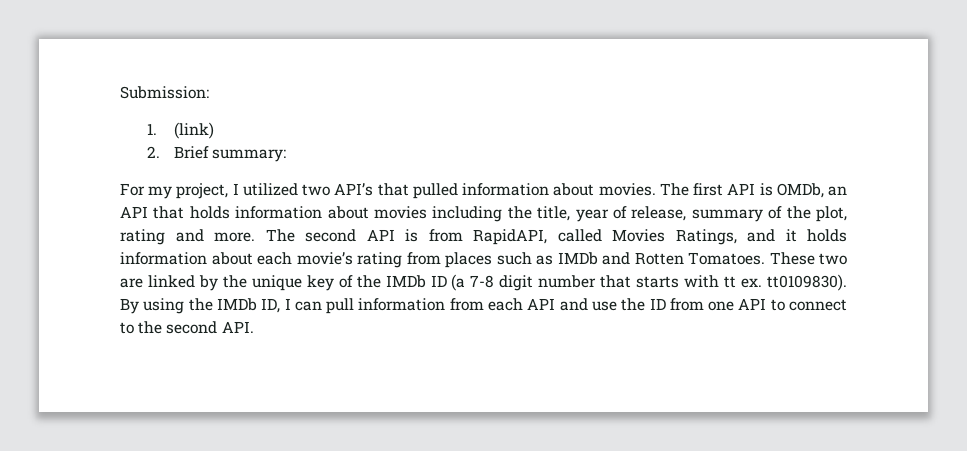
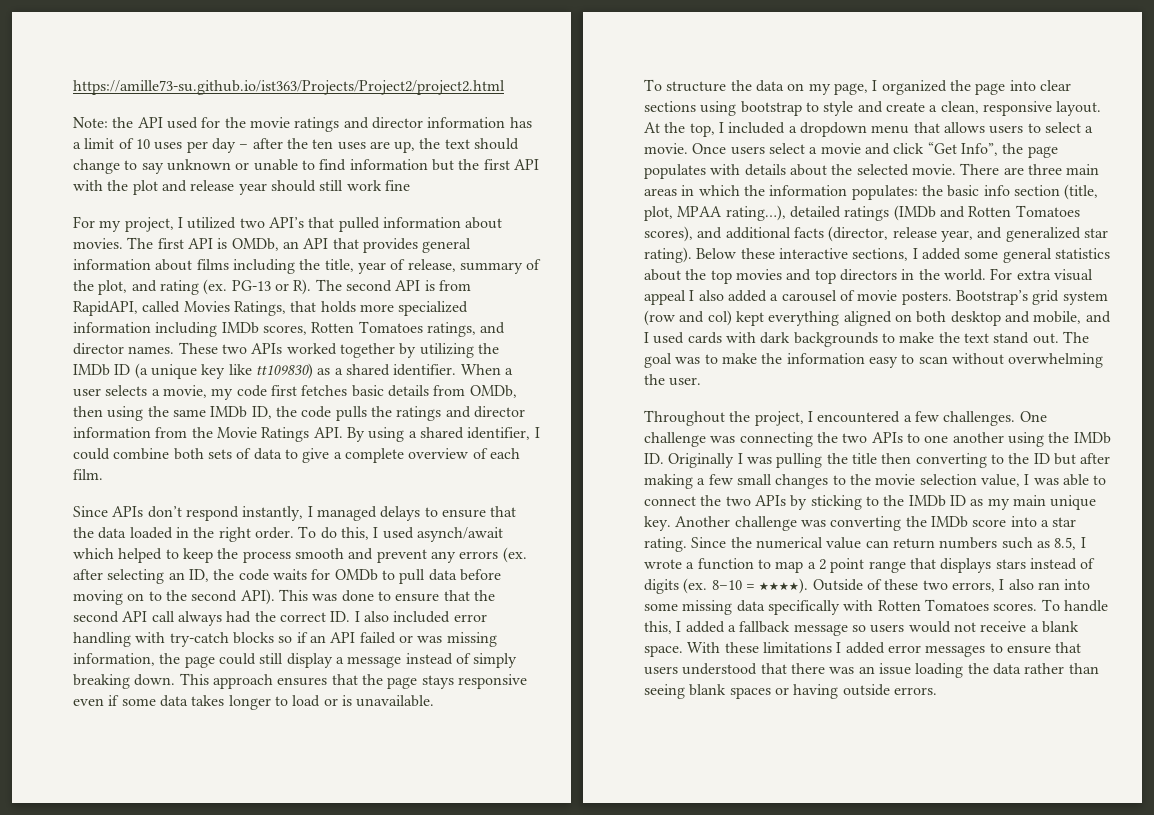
[120,86,209,99] [146,122,214,139] [146,146,286,162] Submission: // 1. (link) // 2. Brief summary: -> [73,80,505,95] [73,117,532,132] [73,138,520,153] [73,159,539,174] [73,180,410,195] https://amille73-su.github.io/ist363/Projects/Project2/project2.html // Note: the API used for the movie ratings and director information has a limit of 10 uses per day – after the ten uses are up, the text should change to say unknown or unable to find information but the first API with the plot and release year should still work fine
[189,206,427,219] holds information about movies -> [362,238,472,253] [73,259,229,271] provides general information about films
[120,229,255,245] rating and more. -> [131,279,312,295] and rating (ex. PG-13 or R).
[747,229,847,242] [120,252,847,268] [120,274,847,291] [120,298,847,314] [120,321,254,334] and it holds information about each movie’s rating from places such as IMDb and Rotten Tomatoes. These two are linked by the unique key of the IMDb ID (a 7-8 digit number that starts with tt ex. tt0109830). By using the IMDb ID, I can pull information from each API and use the ID from one API to connect to the second API. -> [290,301,469,316] [73,321,506,337] [73,342,499,358] [73,363,513,379] [73,385,517,400] [73,406,525,421] [73,427,540,442] [73,448,520,463] [73,469,103,480] [73,506,517,521] [73,526,503,542] [73,547,527,563] [73,569,501,584] [73,589,495,605] [73,611,487,626] [73,632,497,647] [73,653,518,668] [73,673,527,689] [73,695,435,710] [644,79,1071,95] [644,101,1102,116] [644,122,1094,137] [644,142,1058,158] [644,163,1100,179] [644,184,1099,200] [644,205,1080,221] [644,226,1108,242] [644,247,1110,263] [644,268,1093,284] [644,290,1108,305] [644,310,1111,326] [644,331,1089,347] [644,353,1104,368] [644,374,702,386] [644,410,1047,426] [644,432,1111,447] [644,453,1111,468] [644,474,1107,489] [644,495,1097,510] [644,516,1077,531] [644,537,1086,552] [644,558,1096,573] [644,578,1091,594] [644,599,1108,615] [644,621,1079,636] [644,642,1082,657] [644,663,1099,678] [644,684,937,699] that holds more specialized information including IMDb scores, Rotten Tomatoes ratings, and director names. These two APIs worked together by utilizing the IMDb ID (a unique key like tt109830) as a shared identifier. When a user selects a movie, my code first fetches basic details from OMDb, then using the same IMDb ID, the code pulls the ratings and director information from the Movie Ratings API. By using a shared identifier, I could combine both sets of data to give a complete overview of each film. // Since APIs don’t respond instantly, I managed delays to ensure that the data loaded in the right order. To do this, I used asynch/await which helped to keep the process smooth and prevent any errors (ex. after selecting an ID, the code waits for OMDb to pull data before moving on to the second API). This was done to ensure that the second API call always had the correct ID. I also included error handling with try-catch blocks so if an API failed or was missing information, the page could still display a message instead of simply breaking down. This approach ensures that the page stays responsive even if some data takes longer to load or is unavailable. // To structure the data on my page, I organized the page into clear sections using bootstrap to style and create a clean, responsive layout. At the top, I included a dropdown menu that allows users to select a movie. Once users select a movie and click “Get Info”, the page populates with details about the selected movie. There are three main areas in which the information populates: the basic info section (title, plot, MPAA rating…), detailed ratings (IMDb and Rotten Tomatoes scores), and additional facts (director, release year, and generalized star rating). Below these interactive sections, I added some general statistics about the top movies and top directors in the world. For extra visual appeal I also added a carousel of movie posters. Bootstrap’s grid system (row and col) kept everything aligned on both desktop and mobile, and I used cards with dark backgrounds to make the text stand out. The goal was to make the information easy to scan without overwhelming the user. // Throughout the project, I encountered a few challenges. One challenge was connecting the two APIs to one another using the IMDb ID. Originally I was pulling the title then converting to the ID but after making a few small changes to the movie selection value, I was able to connect the two APIs by sticking to the IMDb ID as my main unique key. Another challenge was converting the IMDb score into a star rating. Since the numerical value can return numbers such as 8.5, I wrote a function to map a 2 point range that displays stars instead of digits (ex. 8–10 = ★★★★). Outside of these two errors, I also ran into some missing data specifically with Rotten Tomatoes scores. To handle this, I added a fallback message so users would not receive a blank space. With these limitations I added error messages to ensure that users understood that there was an issue loading the data rather than seeing blank spaces or having outside errors.

